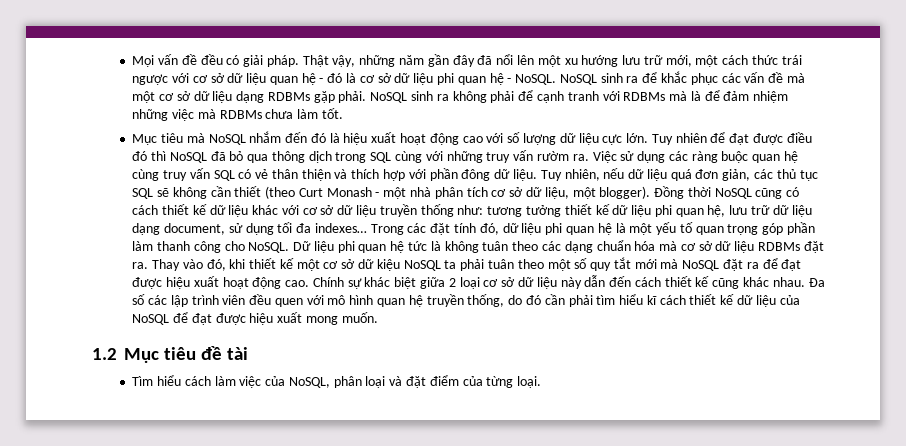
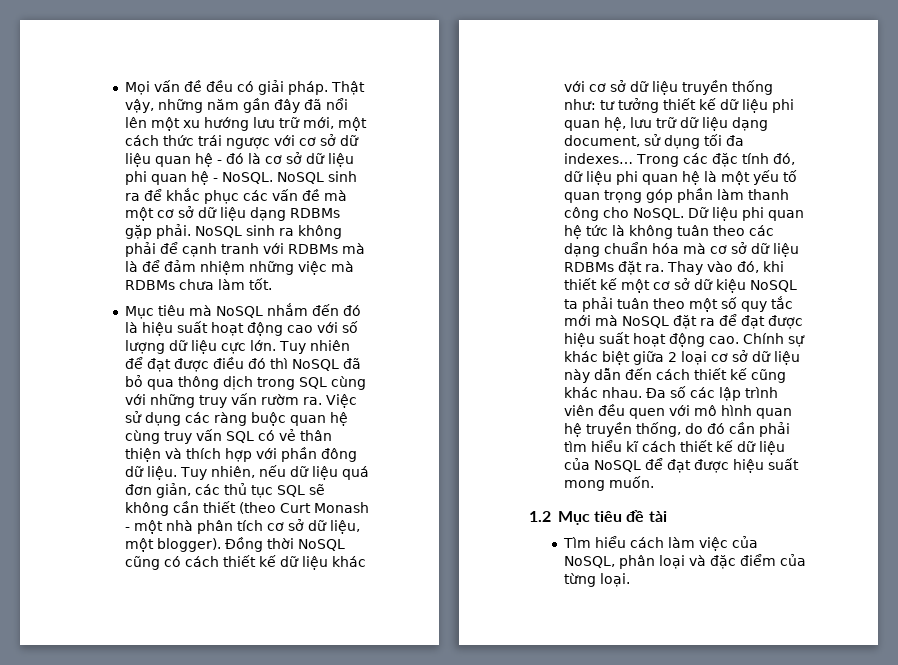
[371,132,397,143] xuất -> [176,321,208,333] suất
[487,206,523,217] tương -> [599,100,615,110] tư
[430,223,451,235] đặt -> [711,153,738,167] đặc
[613,257,631,269] tắt -> [770,296,793,309] tắc
[193,276,219,287] xuất -> [598,332,630,344] suất
[277,312,303,323] xuất -> [767,458,799,470] suất
[406,376,427,388] đặt -> [709,555,736,569] đặc

